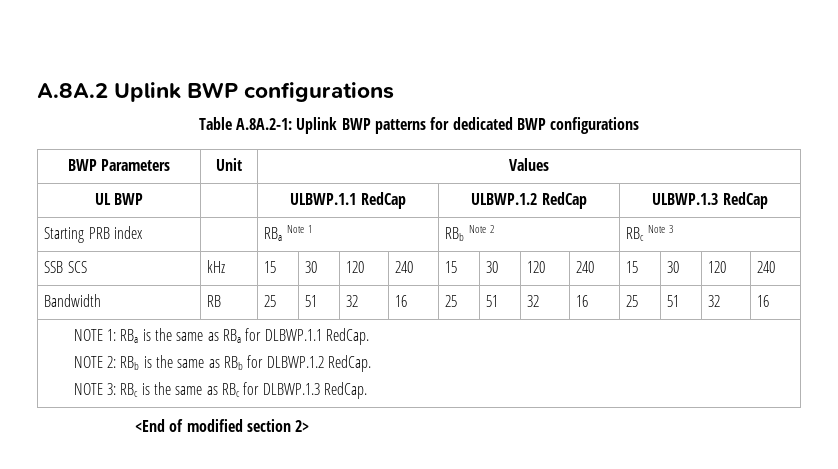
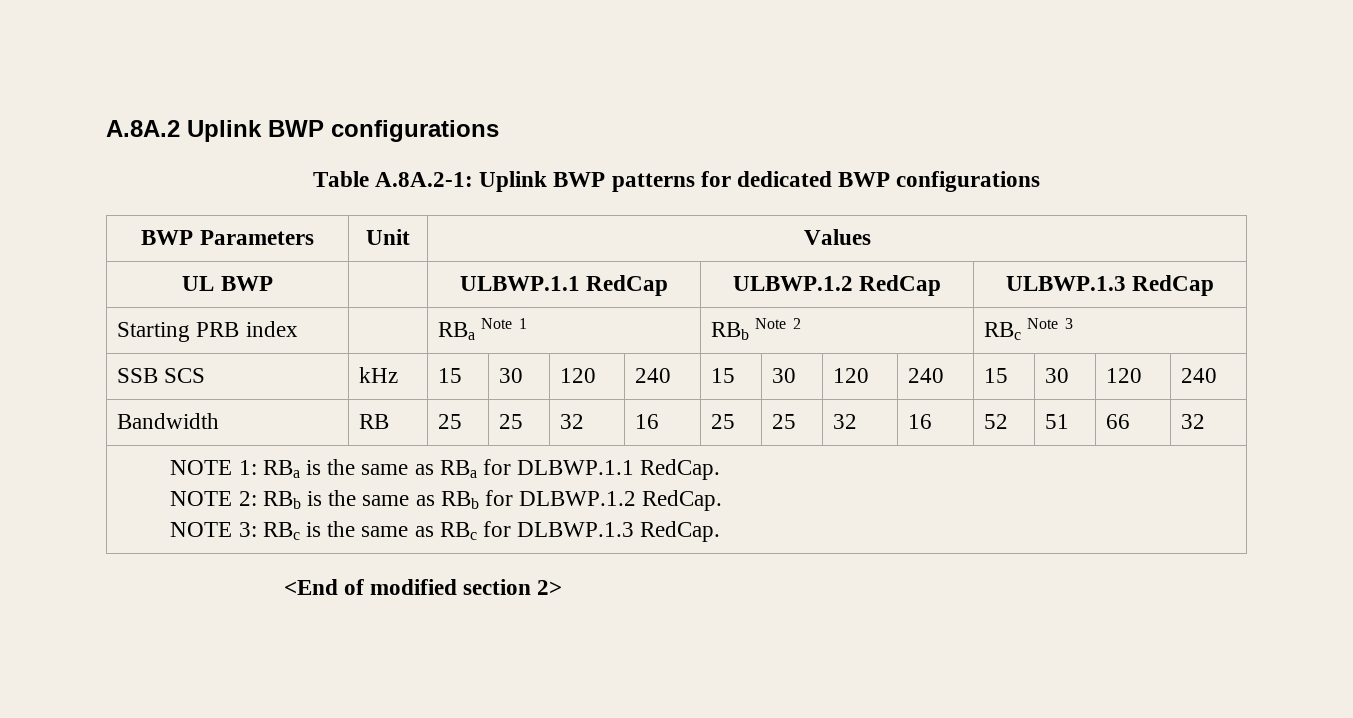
[305,295,318,307] [346,295,359,307] [395,295,408,307] [445,295,458,307] [486,295,499,307] [527,295,540,307] [576,295,589,307] [626,295,639,307] [667,295,680,307] [708,295,721,307] [757,295,770,307] 51 | 32 | 16 | 25 | 51 | 32 | 16 | 25 | 51 | 32 | 16 -> [499,414,524,429] [560,414,585,429] [635,414,660,429] [711,414,736,429] [772,414,797,429] [833,414,858,429] [908,414,933,429] [984,414,1009,429] [1045,414,1070,429] [1106,414,1131,429] [1181,414,1206,429] 25 | 32 | 16 | 25 | 25 | 32 | 16 | 52 | 51 | 66 | 32

